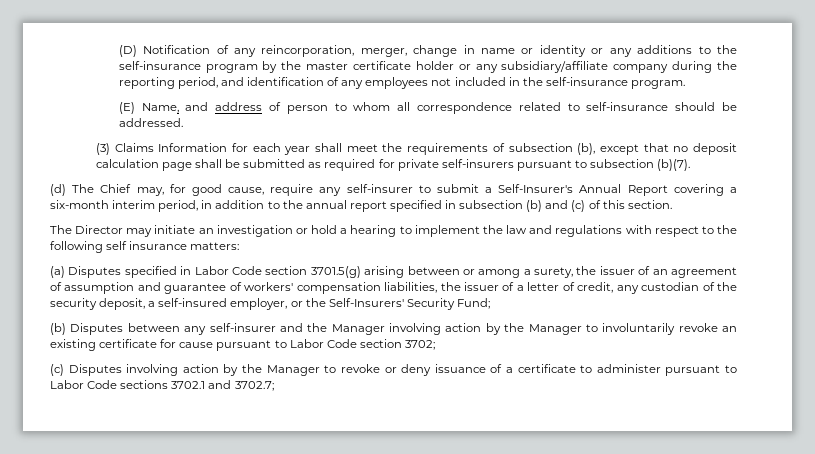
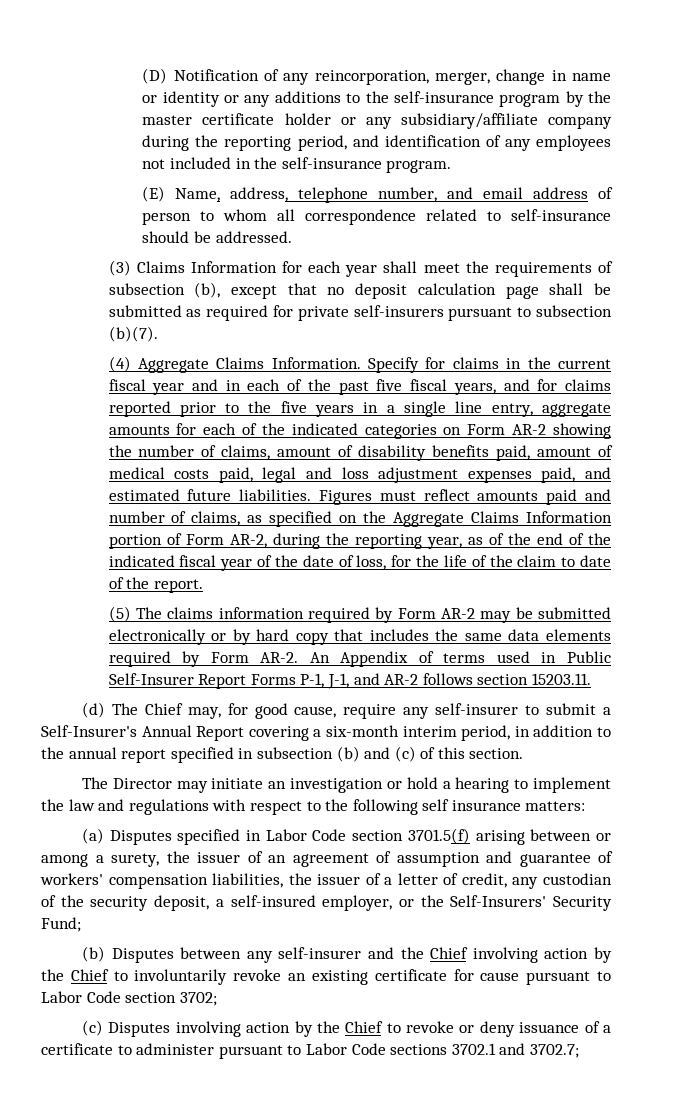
[185,102,209,111] and -> [230,187,524,203] address, telephone number, and email
(691, 165) none -> [108,356,611,373] [108,379,612,395] [108,401,611,417] [108,423,611,439] [108,445,613,461] [108,467,611,483] [108,489,612,505] [108,511,613,527] [108,533,611,549] [108,555,612,571] [108,577,203,593] [108,606,611,623] [108,629,611,645] [108,651,612,667] [108,673,591,689] // (4) Aggregate Claims Information. Specify for claims in the current fiscal year and in each of the past five fiscal years, and for claims reported prior to the five years in a single line entry, aggregate amounts for each of the indicated categories on Form AR-2 showing the number of claims, amount of disability benefits paid, amount of medical costs paid, legal and loss adjustment expenses paid, and estimated future liabilities. Figures must reflect amounts paid and number of claims, as specified on the Aggregate Claims Information portion of Form AR-2, during the reporting year, as of the end of the indicated fiscal year of the date of loss, for the life of the claim to date of the report. // (5) The claims information required by Form AR-2 may be submitted electronically or by hard copy that includes the same data elements required by Form AR-2. An Appendix of terms used in Public Self-Insurer Report Forms P-1, J-1, and AR-2 follows section 15203.11.
[310,266,361,278] 3701.5(g) -> [407,828,470,844] 3701.5(f)
[331,323,582,335] Manager involving action by the Manager -> [430,947,612,963] [41,969,109,981] Chief involving action by the Chief
[266,365,320,376] Manager -> [345,1021,384,1033] Chief

